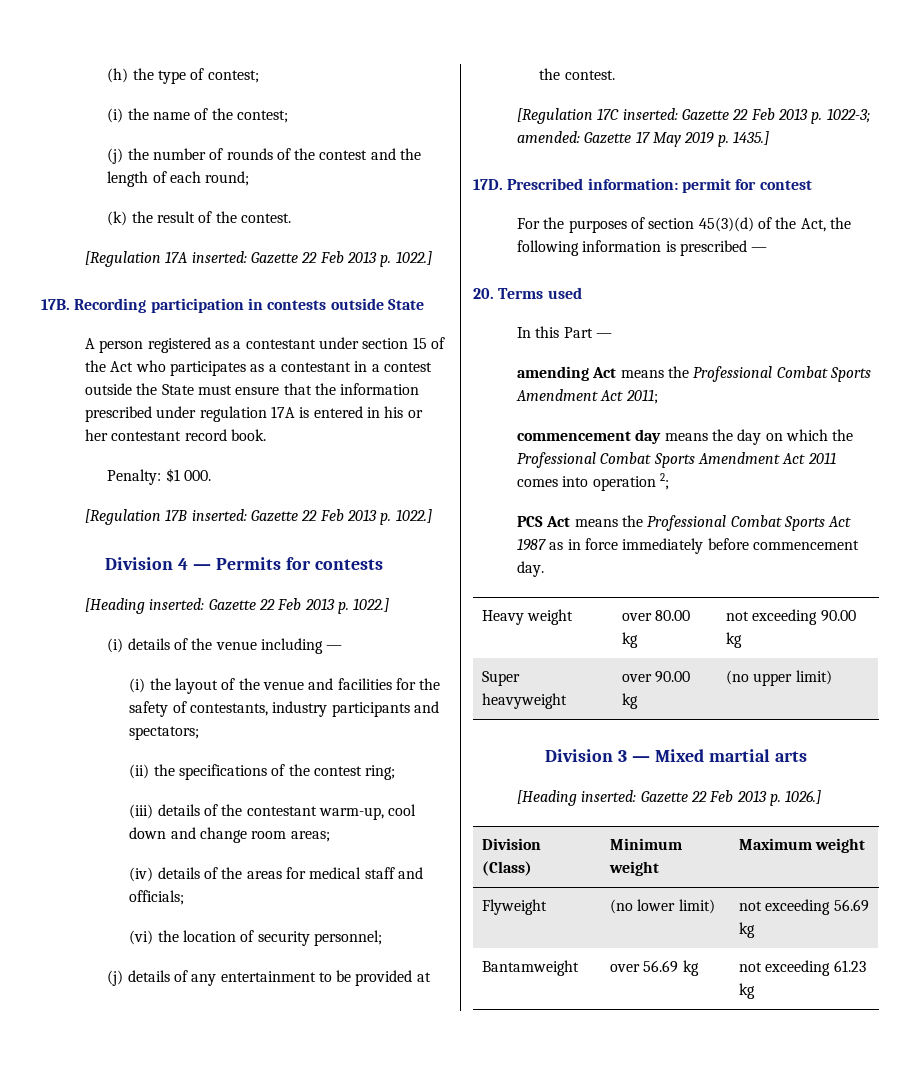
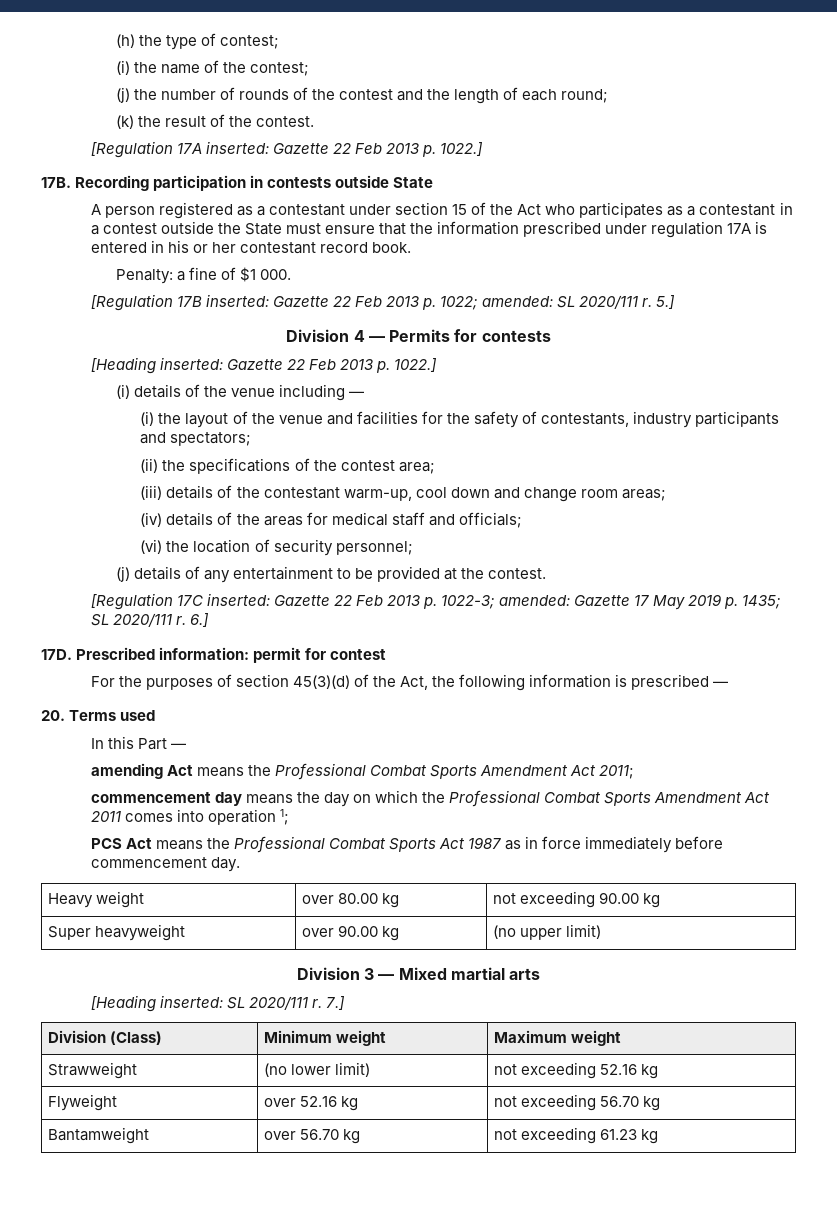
(162, 477) none -> [176,267,236,281] a fine of
[395,509,432,523] 1022.] -> [440,295,676,310] 1022; amended: SL 2020/111 r. 5.]
[365,765,396,780] ring; -> [398,462,435,474] area;
[733,131,770,145] 1435.] -> [742,595,782,609] [90,613,209,627] 1435; SL 2020/111 r. 6.]
[660,473,670,490] 2; -> [279,809,289,825] 1;
[640,790,822,806] Gazette 22 Feb 2013 p. 1026.] -> [226,996,345,1010] SL 2020/111 r. 7.]
[482,899,548,915] Flyweight -> [47,1062,137,1079] Strawweight
[833,899,869,912] 56.69 -> [599,1064,659,1079] [47,1094,117,1111] [263,1096,358,1111] [493,1094,639,1111] 52.16 kg // Flyweight | over 52.16 kg | not exceeding 56.70
[643,960,679,973] 56.69 -> [299,1129,339,1140] 56.70

